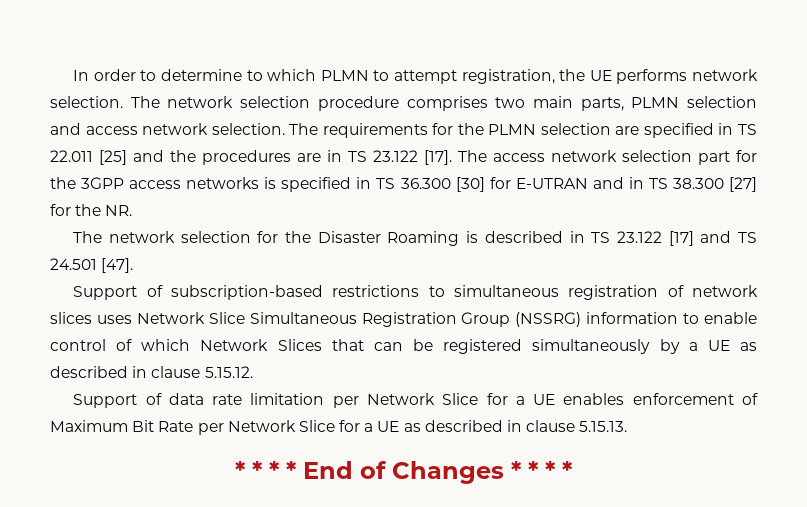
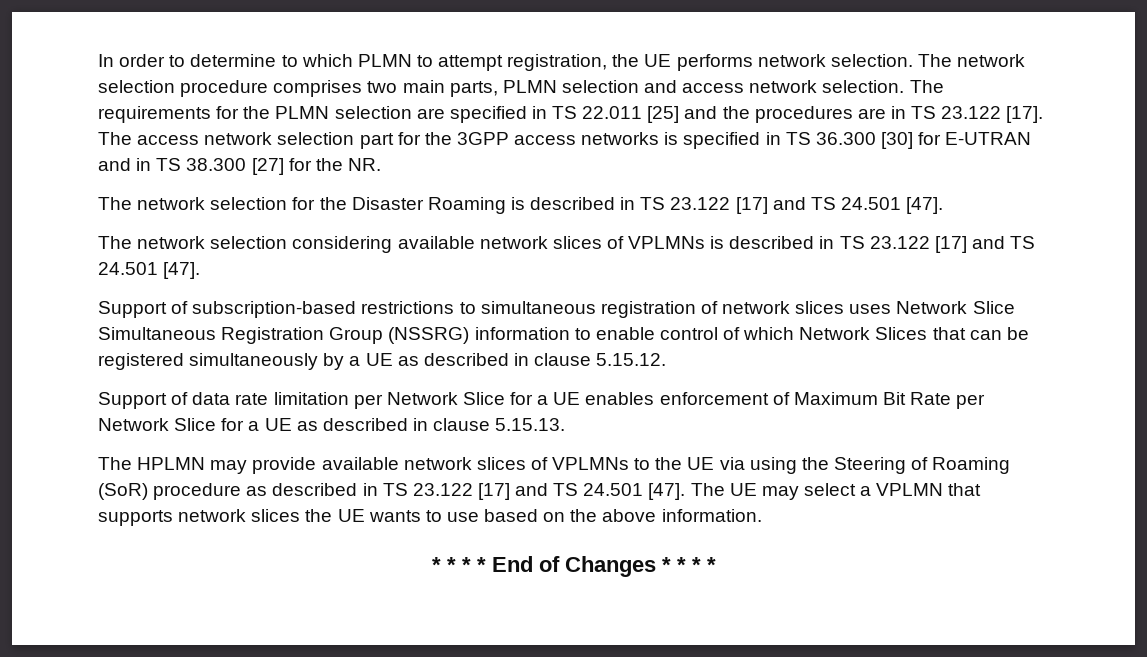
(134, 265) none -> [98,236,1036,253] [98,262,201,279] // The network selection considering available network slices of VPLMNs is described in TS 23.122 [17] and TS 24.501 [47].
(628, 426) none -> [98,457,1011,474] [98,483,982,500] [98,509,762,526] // The HPLMN may provide available network slices of VPLMNs to the UE via using the Steering of Roaming (SoR) procedure as described in TS 23.122 [17] and TS 24.501 [47]. The UE may select a VPLMN that supports network slices the UE wants to use based on the above information.

